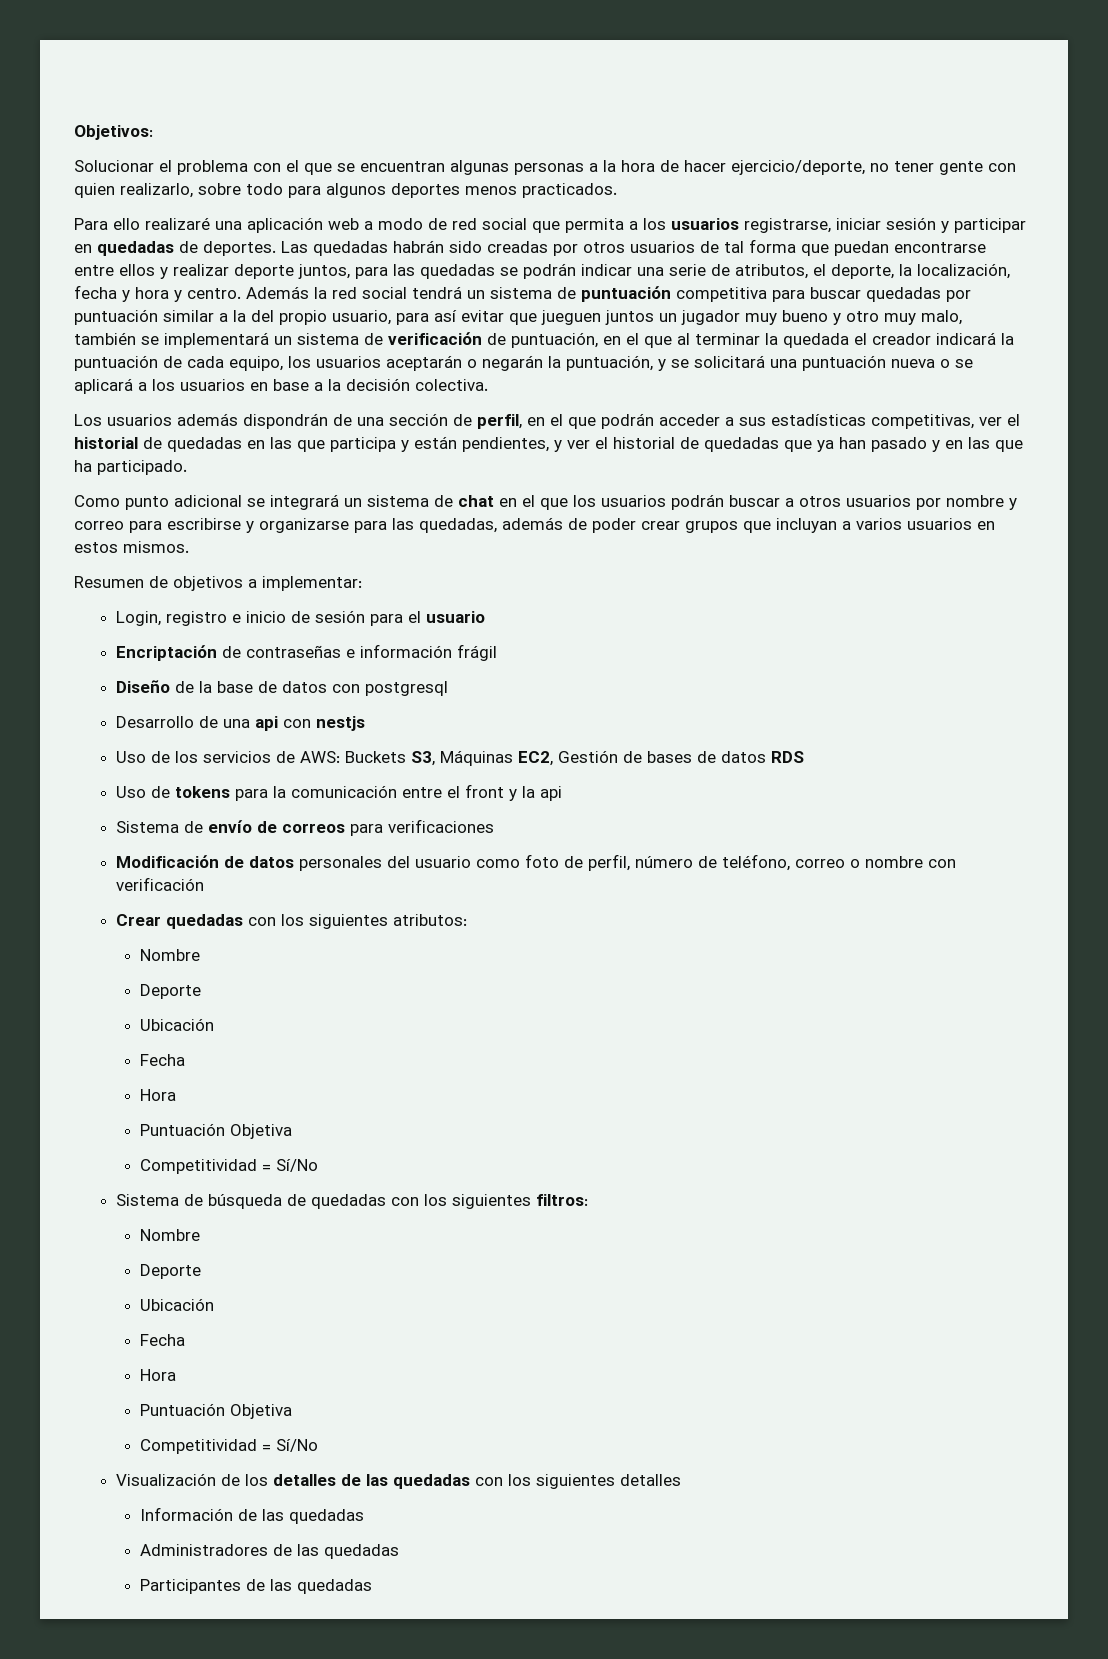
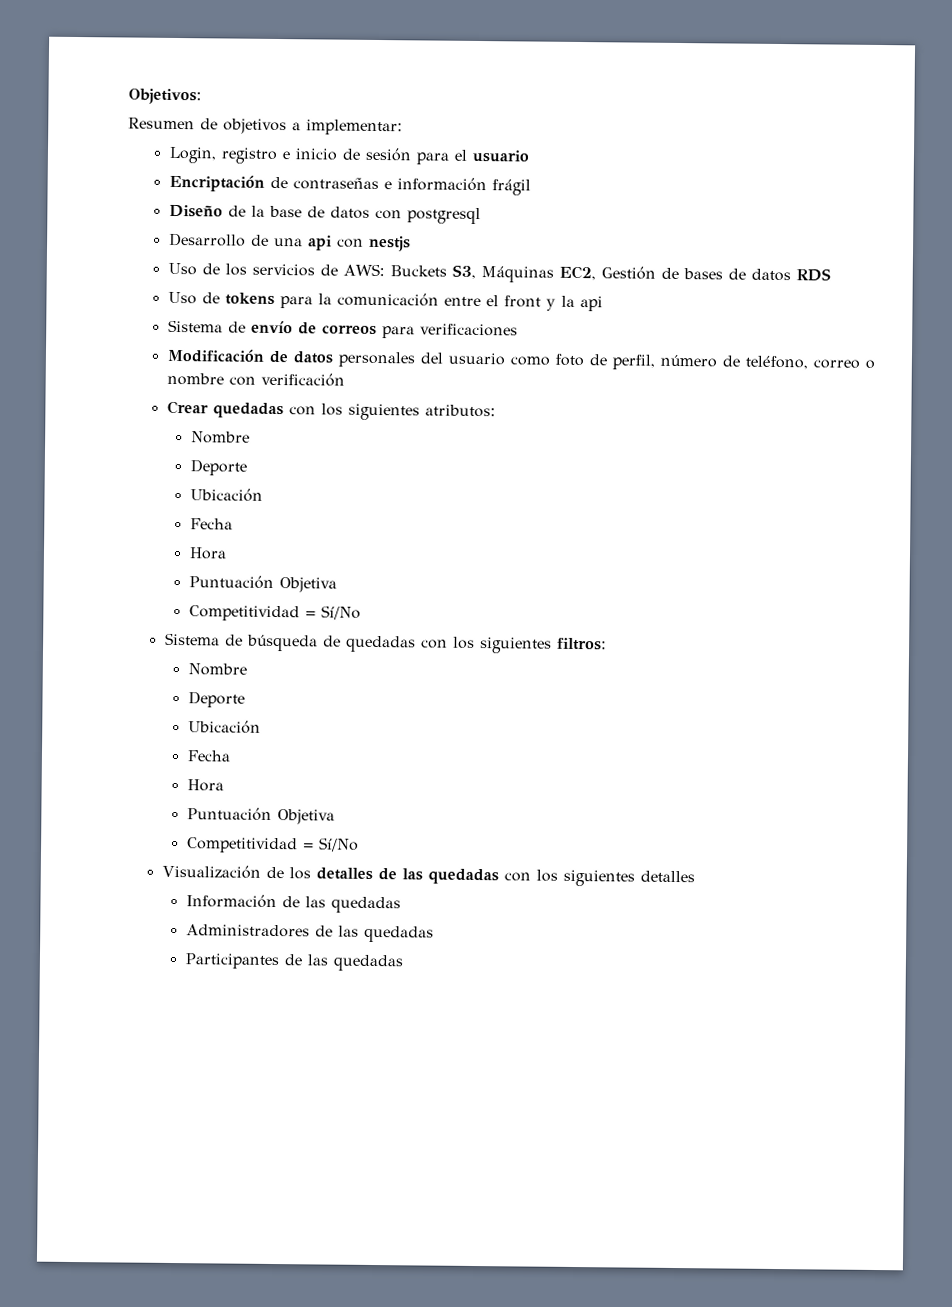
[74,160,1016,175] [74,183,617,198] [74,217,1026,233] [74,239,986,256] [74,263,1010,279] [74,285,971,302] [74,309,962,325] [74,332,1014,348] [74,355,973,371] [74,378,488,394] [74,413,1020,429] [74,436,1023,452] [74,460,187,475] [74,494,1017,510] [74,517,995,533] [74,541,189,553] // Solucionar el problema con el que se encuentran algunas personas a la hora de hacer ejercicio/deporte, no tener gente con quien realizarlo, sobre todo para algunos deportes menos practicados. // Para ello realizaré una aplicación web a modo de red social que permita a los usuarios registrarse, iniciar sesión y participar en quedadas de deportes. Las quedadas habrán sido creadas por otros usuarios de tal forma que puedan encontrarse entre ellos y realizar deporte juntos, para las quedadas se podrán indicar una serie de atributos, el deporte, la localización, fecha y hora y centro. Además la red social tendrá un sistema de puntuación competitiva para buscar quedadas por puntuación similar a la del propio usuario, para así evitar que jueguen juntos un jugador muy bueno y otro muy malo, también se implementará un sistema de verificación de puntuación, en el que al terminar la quedada el creador indicará la puntuación de cada equipo, los usuarios aceptarán o negarán la puntuación, y se solicitará una puntuación nueva o se aplicará a los usuarios en base a la decisión colectiva. // Los usuarios además dispondrán de una sección de perfil, en el que podrán acceder a sus estadísticas competitivas, ver el historial de quedadas en las que participa y están pendientes, y ver el historial de quedadas que ya han pasado y en las que ha participado. // Como punto adicional se integrará un sistema de chat en el que los usuarios podrán buscar a otros usuarios por nombre y correo para escribirse y organizarse para las quedadas, además de poder crear grupos que incluyan a varios usuarios en estos mismos. -> (202, 96) none

